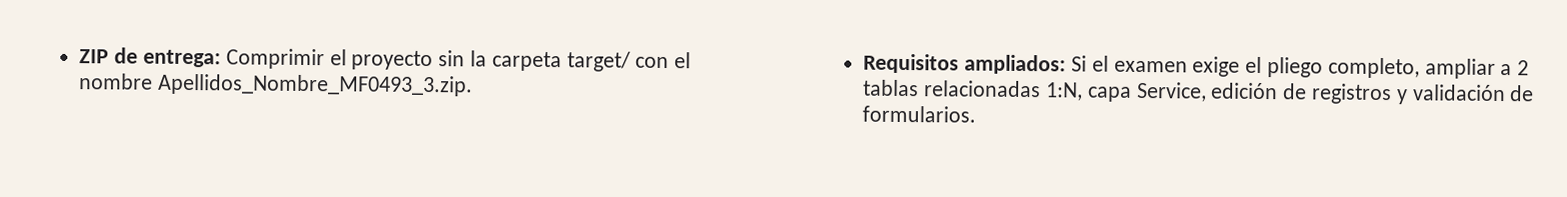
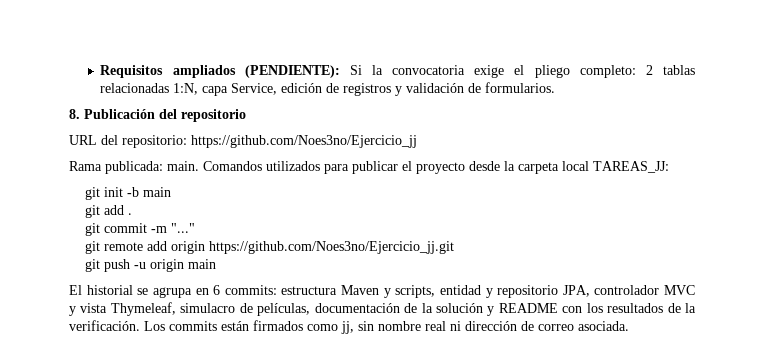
[79,47,692,72] [79,73,474,97] [863,53,1513,79] ZIP de entrega: Comprimir el proyecto sin la carpeta target/ con el nombre Apellidos_Nombre_MF0493_3.zip. // Requisitos ampliados: Si el examen exige el pliego completo, ampliar a -> [100,65,636,78] Requisitos ampliados (PENDIENTE): Si la convocatoria exige el pliego completo:
(977, 114) none -> [69,109,246,122] [69,135,417,148] [69,161,669,174] [84,187,171,200] [84,205,132,218] [84,223,195,236] [84,241,454,254] [84,259,216,272] [69,285,695,298] [69,302,696,316] [69,320,629,334] // 8. Publicación del repositorio // URL del repositorio: https://github.com/Noes3no/Ejercicio_jj // Rama publicada: main. Comandos utilizados para publicar el proyecto desde la carpeta local TAREAS_JJ: // git init -b main // git add . // git commit -m "..." // git remote add origin https://github.com/Noes3no/Ejercicio_jj.git // git push -u origin main // El historial se agrupa en 6 commits: estructura Maven y scripts, entidad y repositorio JPA, controlador MVC y vista Thymeleaf, simulacro de películas, documentación de la solución y README con los resultados de la verificación. Los commits están firmados como jj, sin nombre real ni dirección de correo asociada.

